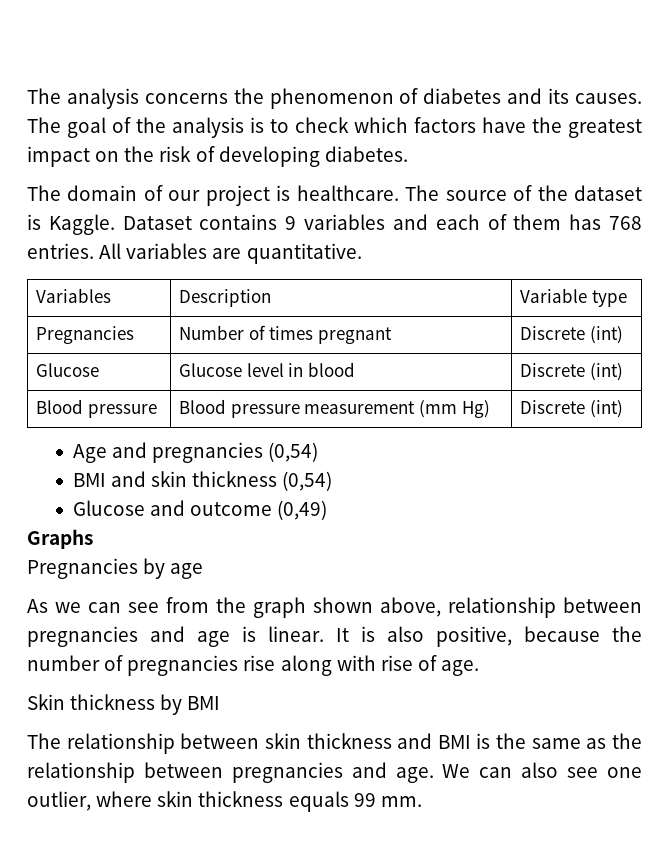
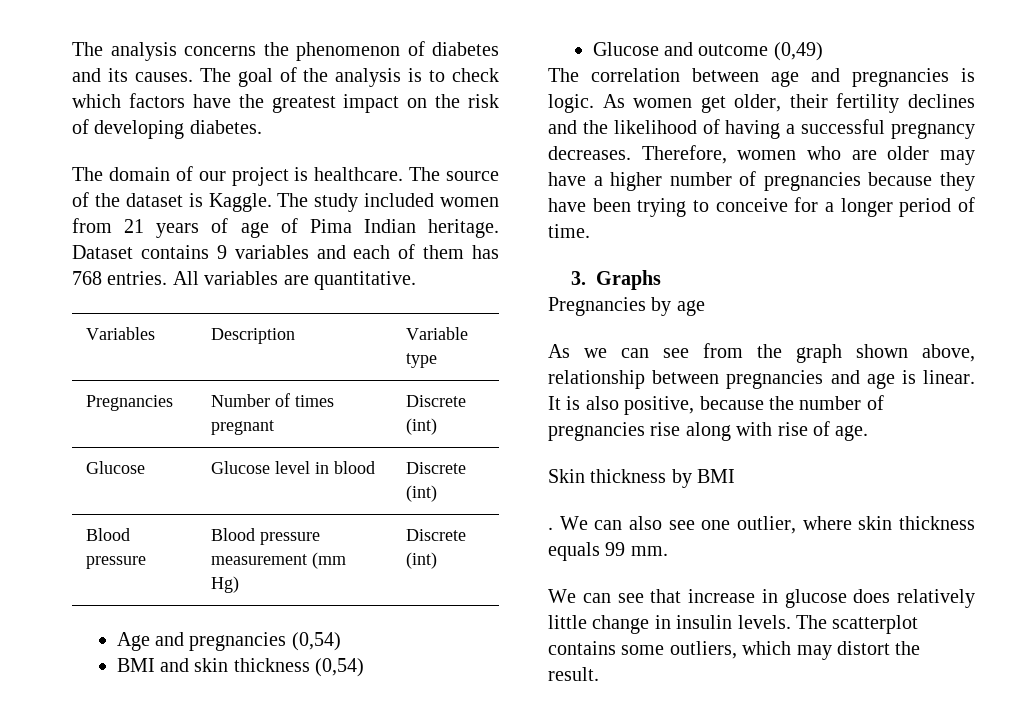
(115, 224) none -> [277,193,499,212] [72,218,499,238] The study included women from 21 years of age of Pima Indian heritage.
(328, 510) none -> [548,68,975,87] [548,93,975,113] [548,119,975,139] [548,145,976,165] [548,171,975,191] [548,197,975,217] [548,224,590,238] [570,271,586,285] The correlation between age and pregnancies is logic. As women get older, their fertility declines and the likelihood of having a successful pregnancy decreases. Therefore, women who are older may have a higher number of pregnancies because they have been trying to conceive for a longer period of time. // 3.
[27,733,642,754] [27,762,434,783] The relationship between skin thickness and BMI is the same as the relationship between pregnancies and age. -> [548,527,553,530] .
(422, 801) none -> [548,589,975,608] [548,615,919,634] [548,641,921,660] [548,667,599,681] // We can see that increase in glucose does relatively little change in insulin levels. The scatterplot contains some outliers, which may distort the result.

